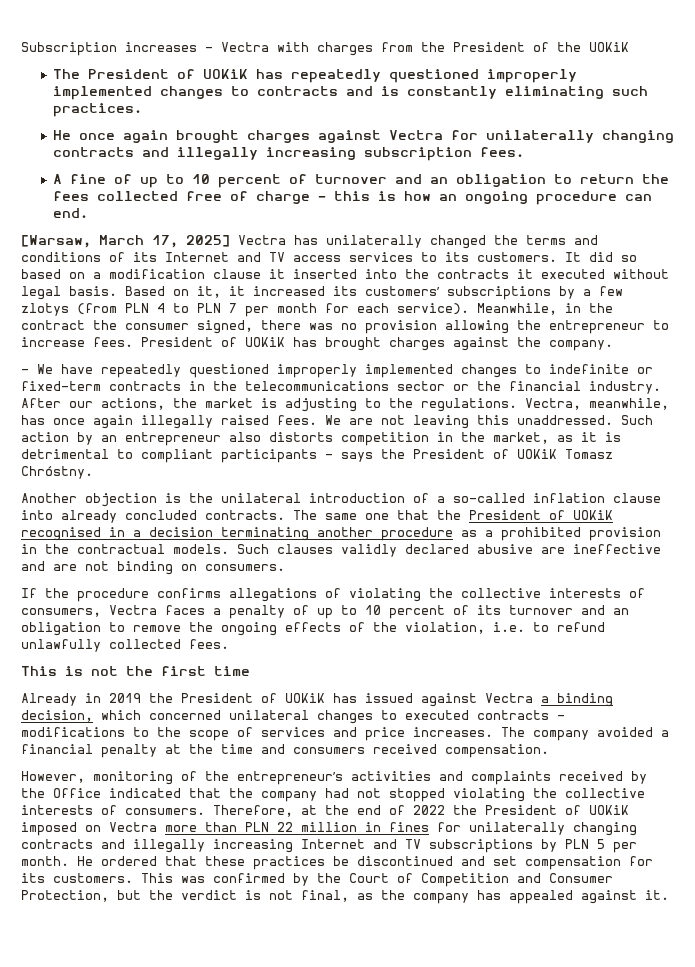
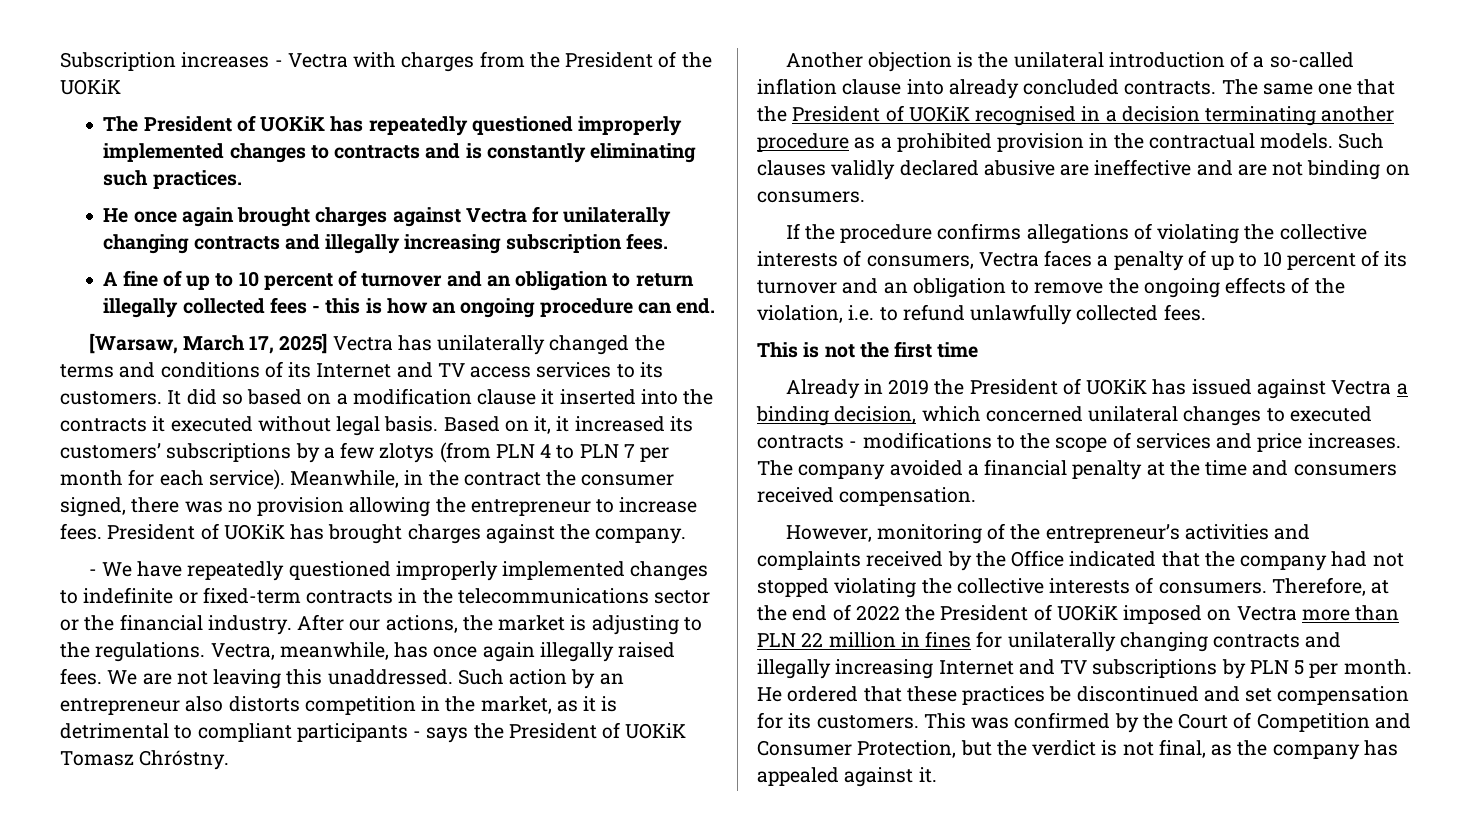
[641,174,669,184] [52,191,310,204] the fees collected free of charge -> [103,297,307,318] illegally collected fees

